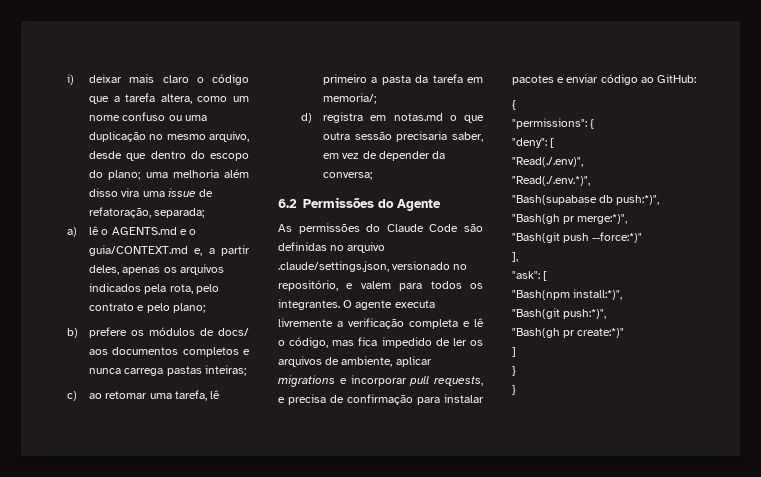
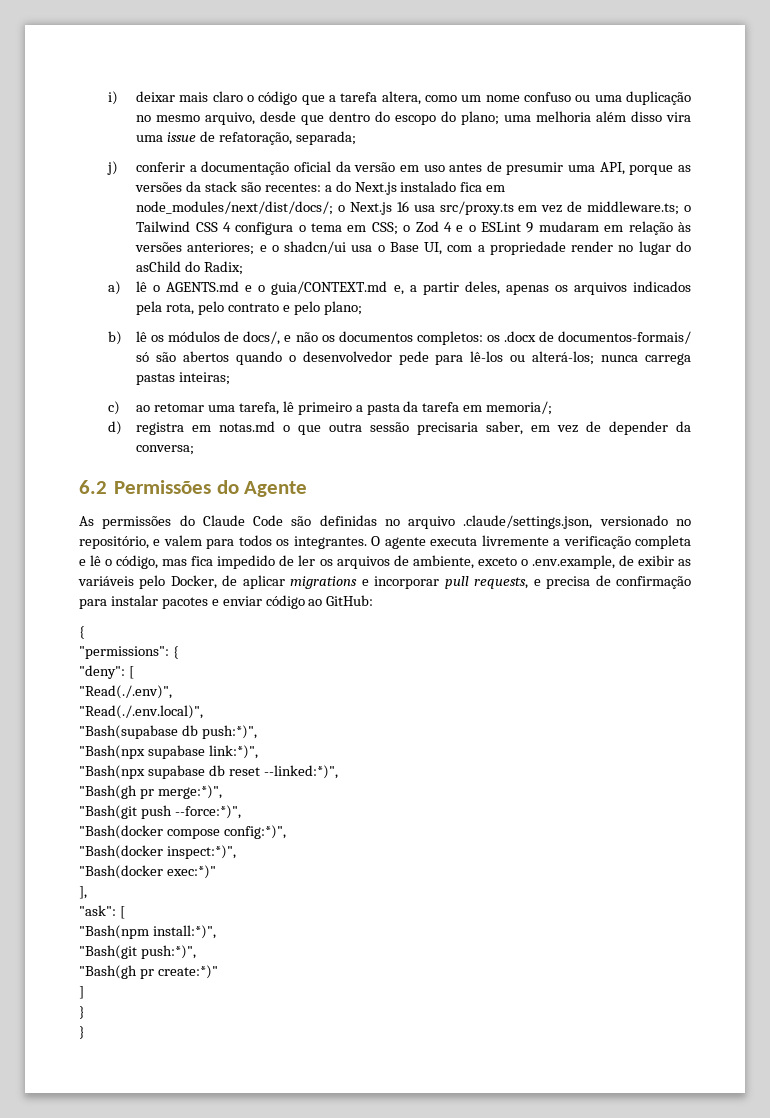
(205, 213) none -> [106,161,691,175] [135,181,506,195] [136,201,691,215] [136,221,691,235] [135,241,692,255] [136,261,243,275] // j) conferir a documentação oficial da versão em uso antes de presumir uma API, porque as versões da stack são recentes: a do Next.js instalado fica em node_modules/next/dist/docs/; o Next.js 16 usa src/proxy.ts em vez de middleware.ts; o Tailwind CSS 4 configura o tema em CSS; o Zod 4 e o ESLint 9 mudaram em relação às versões anteriores; e o shadcn/ui usa o Base UI, com a propriedade render no lugar do asChild do Radix;
[89,327,128,338] prefere -> [136,331,148,342] lê
[218,328,249,336] [89,347,251,357] docs/ aos documentos completos e -> [243,331,691,345] [136,351,595,365] docs/, e não os documentos completos: os .docx de documentos-formais/ só são abertos quando o desenvolvedor pede para lê-los ou alterá-los;
(393, 361) none -> [477,555,691,569] [78,575,238,589] exceto o .env.example, de exibir as variáveis pelo Docker, de
[512,176,590,186] "Read(./.env.*)", -> [79,705,203,719] "Read(./.env.local)",
(660, 200) none -> [79,745,258,759] [79,765,338,779] // "Bash(npx supabase link:*)", // "Bash(npx supabase db reset --linked:*)",
[592,232,643,243] --force:*)" -> [174,805,241,819] [79,825,286,839] [79,845,236,859] [79,865,216,879] --force:*)", // "Bash(docker compose config:*)", // "Bash(docker inspect:*)", // "Bash(docker exec:*)"

